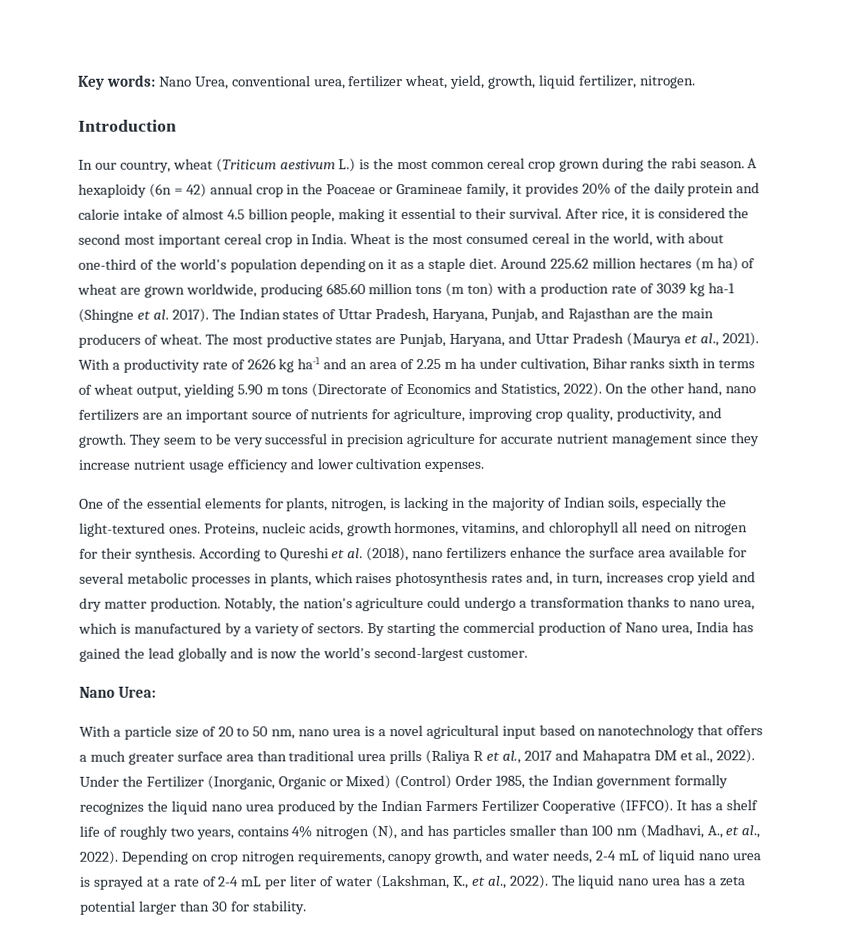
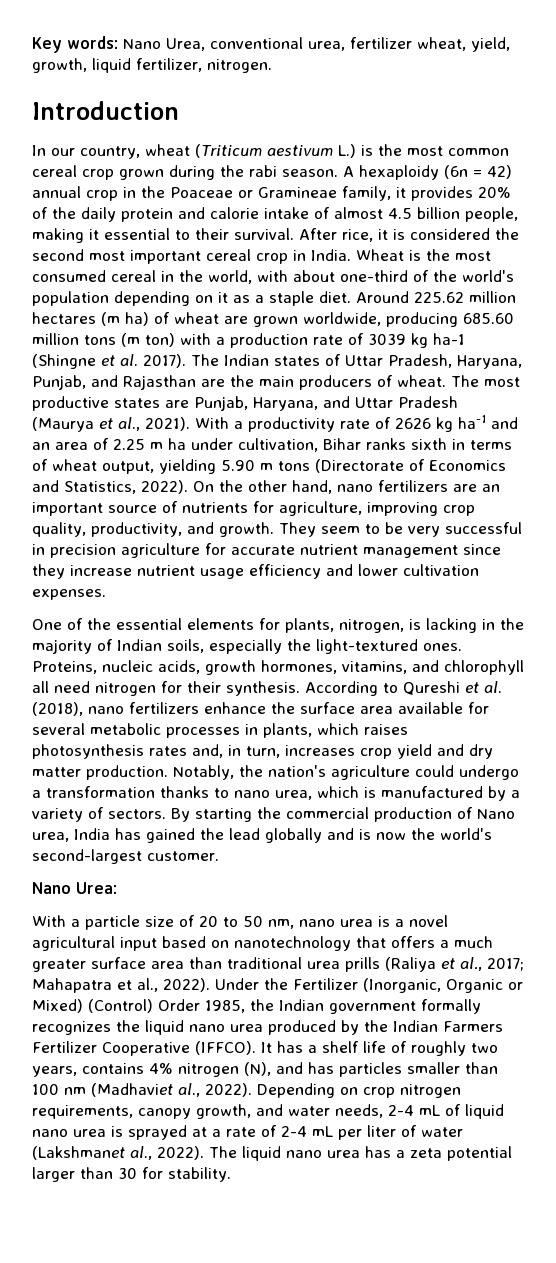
[674,525,692,533] on -> (90, 687) none
[473,749,677,764] R et al., 2017 and Mahapatra DM -> [441,957,524,971] [32,978,112,993] et al., 2017; Mahapatra
[639,824,740,839] (Madhavi, A., et -> [91,1083,173,1097] (Madhaviet
[374,874,486,890] (Lakshman, K., et -> [32,1146,125,1160] (Lakshmanet

